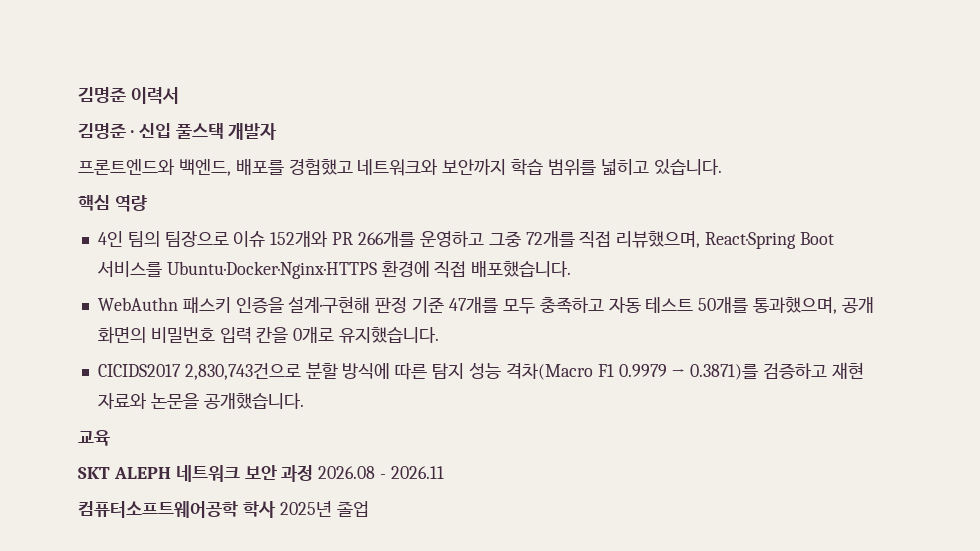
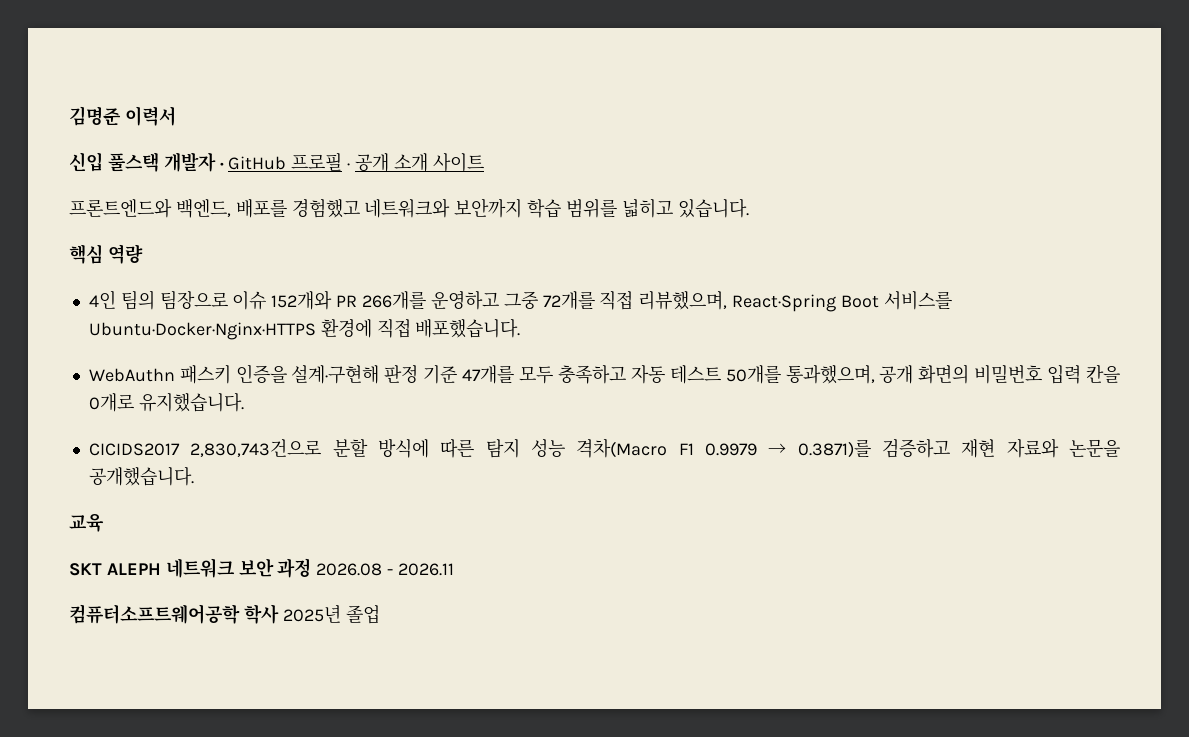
[78,123,134,139] 김명준 · -> (176, 116) none
(278, 131) none -> [219,152,484,172] · GitHub 프로필 · 공개 소개 사이트

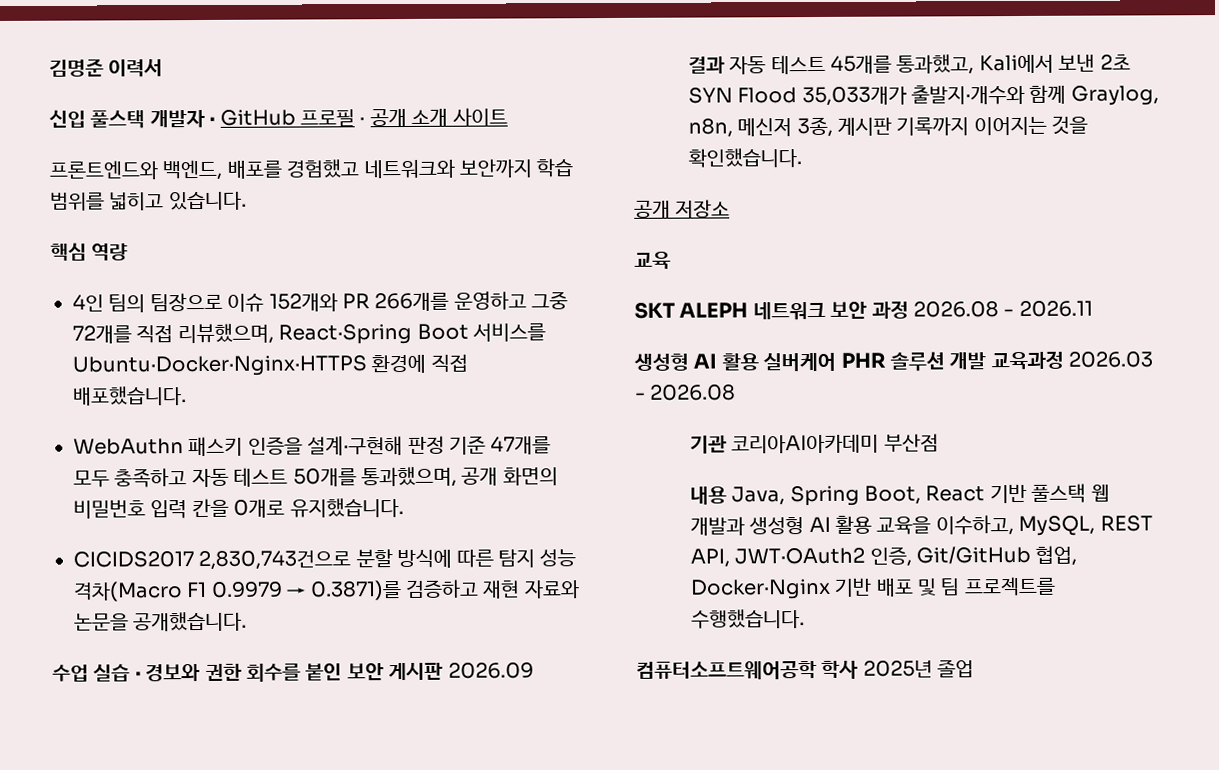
(194, 476) none -> [52,662,534,682] [687,54,1131,75] [687,84,1159,107] [687,115,1089,138] [687,148,802,168] [634,199,731,219] // 수업 실습 · 경보와 권한 회수를 붙인 보안 게시판 2026.09 // 결과 자동 테스트 45개를 통과했고, Kali에서 보낸 2초 SYN Flood 35,033개가 출발지·개수와 함께 Graylog, n8n, 메신저 3종, 게시판 기록까지 이어지는 것을 확인했습니다. // 공개 저장소
(455, 569) none -> [633,350,1154,372] [635,384,737,401] [689,433,939,454] [689,483,1110,507] [689,515,1153,537] [689,545,1078,568] [689,576,1056,600] [690,609,805,629] // 생성형 AI 활용 실버케어 PHR 솔루션 개발 교육과정 2026.03 - 2026.08 // 기관 코리아AI아카데미 부산점 // 내용 Java, Spring Boot, React 기반 풀스택 웹 개발과 생성형 AI 활용 교육을 이수하고, MySQL, REST API, JWT·OAuth2 인증, Git/GitHub 협업, Docker·Nginx 기반 배포 및 팀 프로젝트를 수행했습니다.

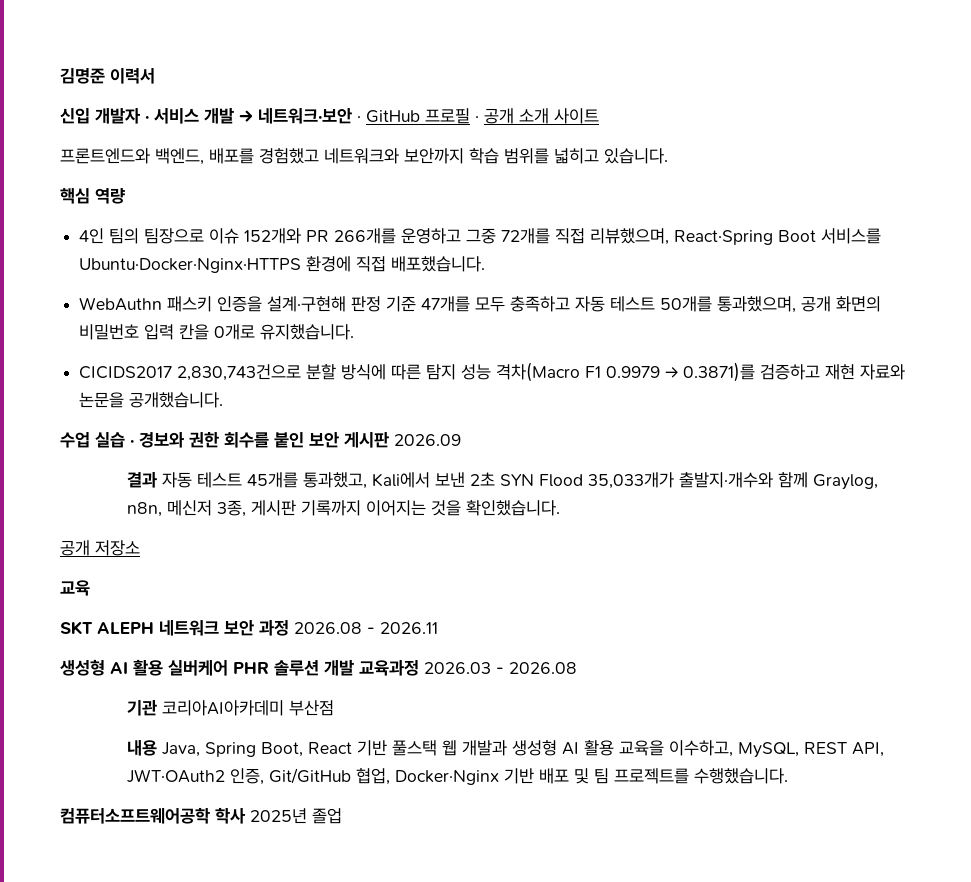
[90,110,146,129] 풀스택 -> (90, 116) none
(216, 120) none -> [154,108,361,124] 서비스 개발 → 네트워크·보안 ·

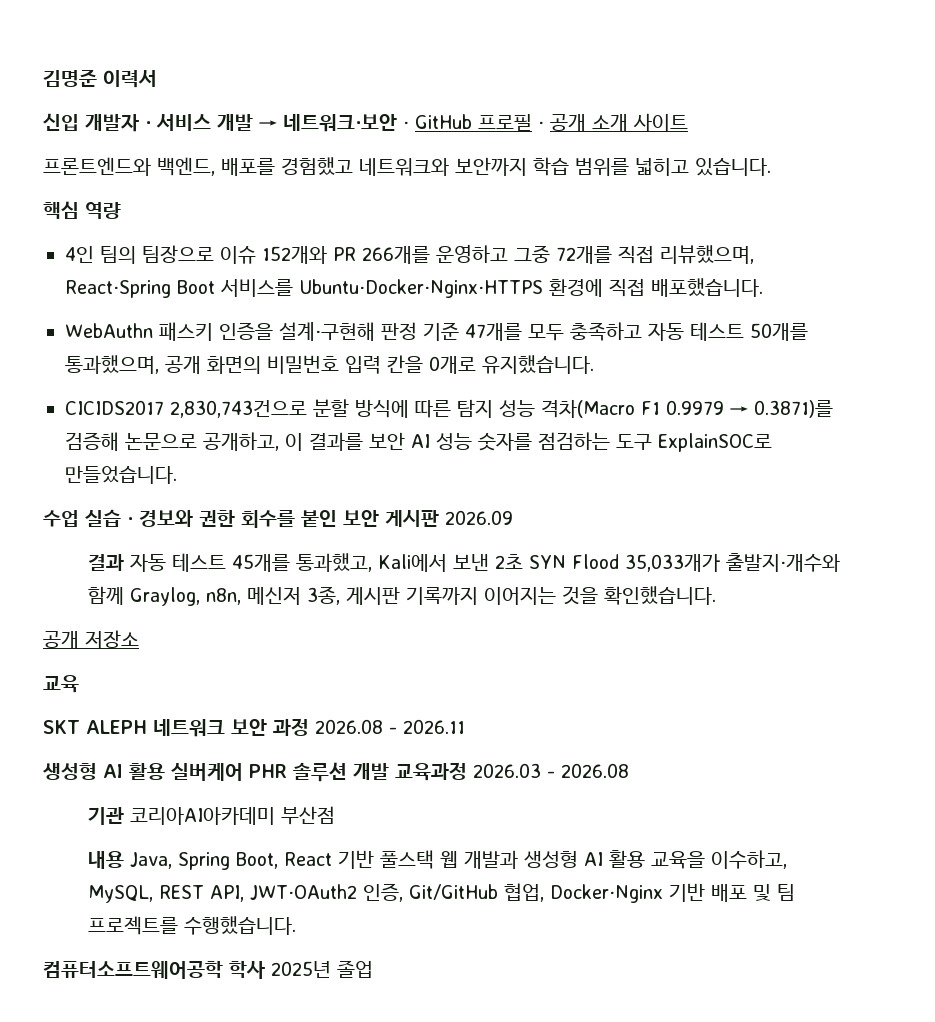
[760,364,906,380] [79,392,224,408] 검증하고 재현 자료와 논문을 공개했습니다. -> [65,432,772,452] [65,466,177,484] 검증해 논문으로 공개하고, 이 결과를 보안 AI 성능 숫자를 점검하는 도구 ExplainSOC로 만들었습니다.

